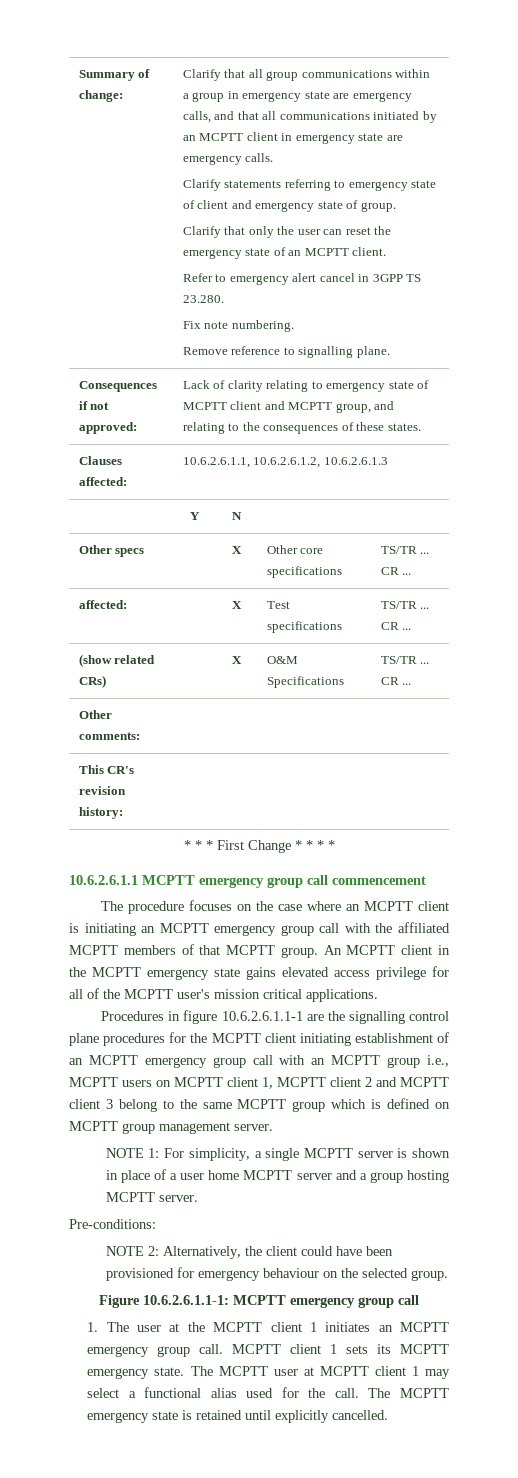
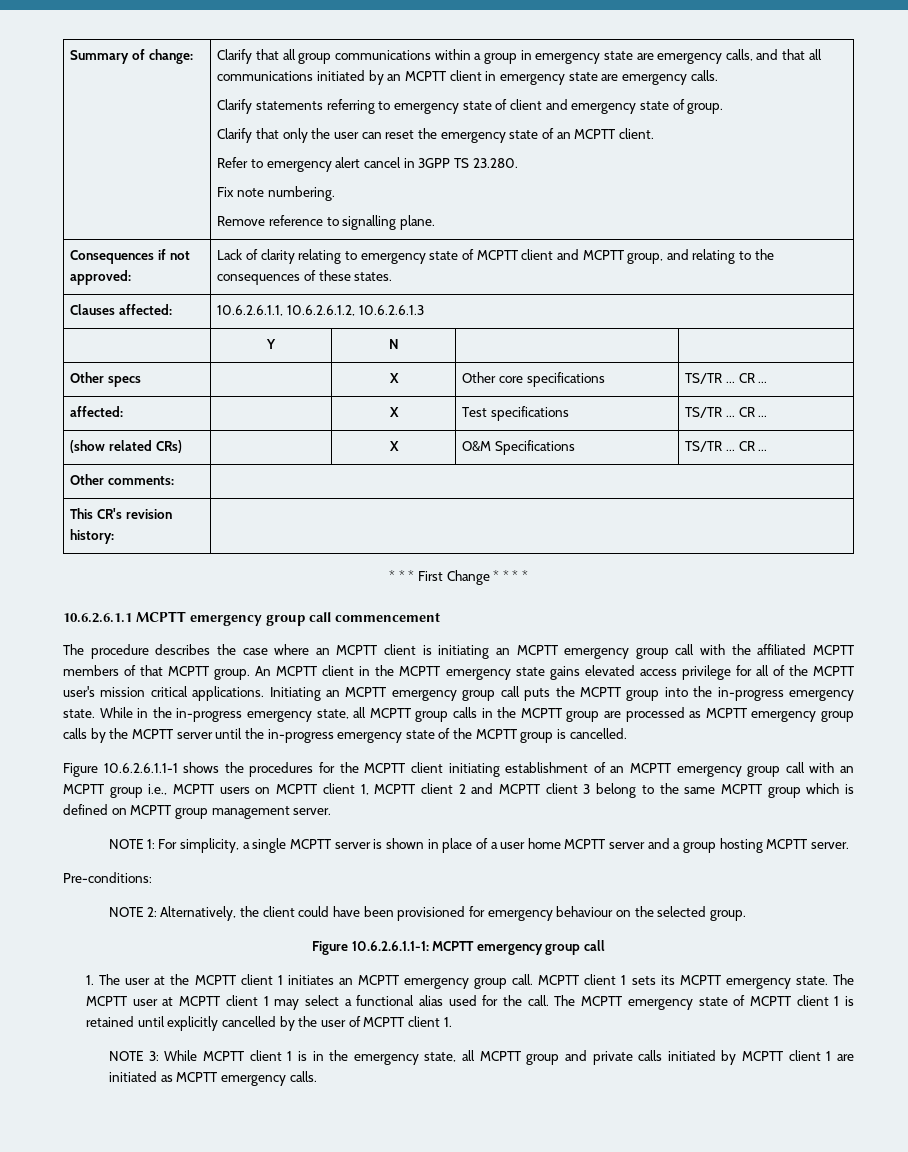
[189,900,253,911] focuses on -> [155,644,211,655] describes
[101,1010,450,1024] [69,1033,99,1046] // Procedures in figure 10.6.2.6.1.1-1 are the signalling control plane -> [269,686,854,701] [63,707,855,722] [63,728,627,743] [63,762,244,777] Initiating an MCPTT emergency group call puts the MCPTT group into the in-progress emergency state. While in the in-progress emergency state, all MCPTT group calls in the MCPTT group are processed as MCPTT emergency group calls by the MCPTT server until the in-progress emergency state of the MCPTT group is cancelled. // Figure 10.6.2.6.1.1-1 shows the
[182,1410,389,1423] is retained until explicitly cancelled. -> [733,995,855,1006] [86,1016,452,1031] [109,1050,855,1065] [109,1071,317,1086] of MCPTT client 1 is retained until explicitly cancelled by the user of MCPTT client 1. // NOTE 3: While MCPTT client 1 is in the emergency state, all MCPTT group and private calls initiated by MCPTT client 1 are initiated as MCPTT emergency calls.

